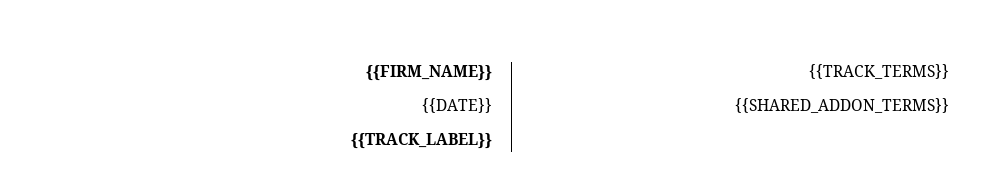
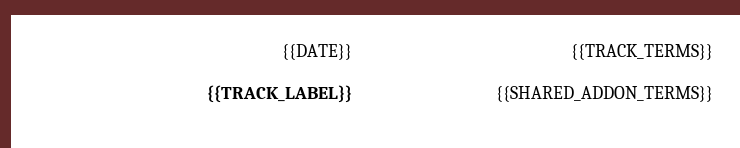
[366,65,492,81] {{FIRM_NAME}} // -> (282, 52) none

